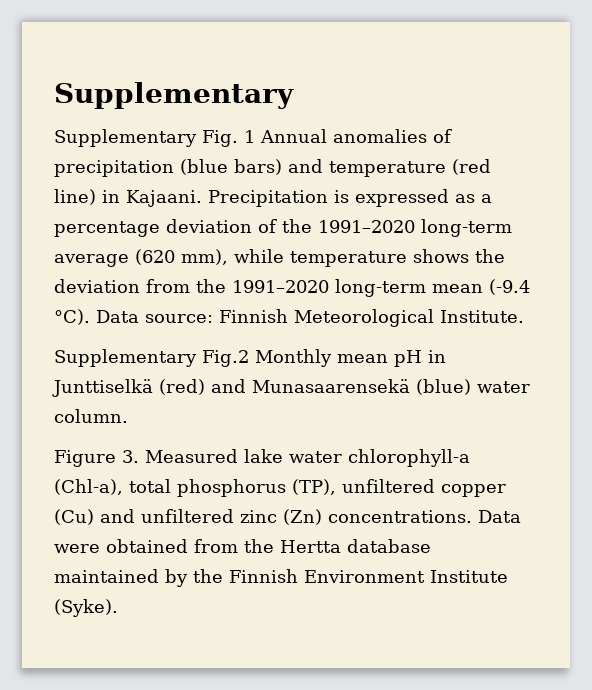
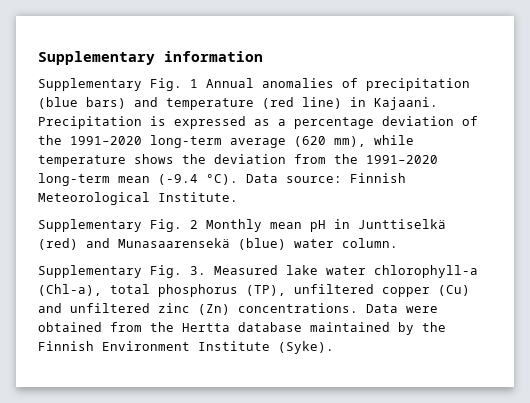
[54,82,294,109] Supplementary -> [38,51,263,65] Supplementary information
[202,350,249,367] Fig.2 -> [150,219,198,232] Fig. 2
[54,450,116,467] Figure -> [38,265,182,278] Supplementary Fig.

